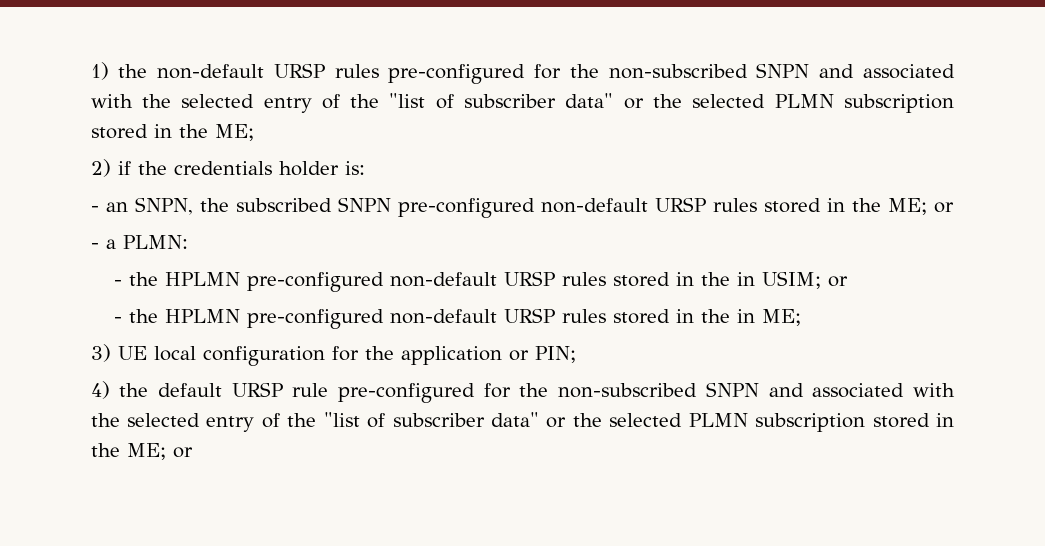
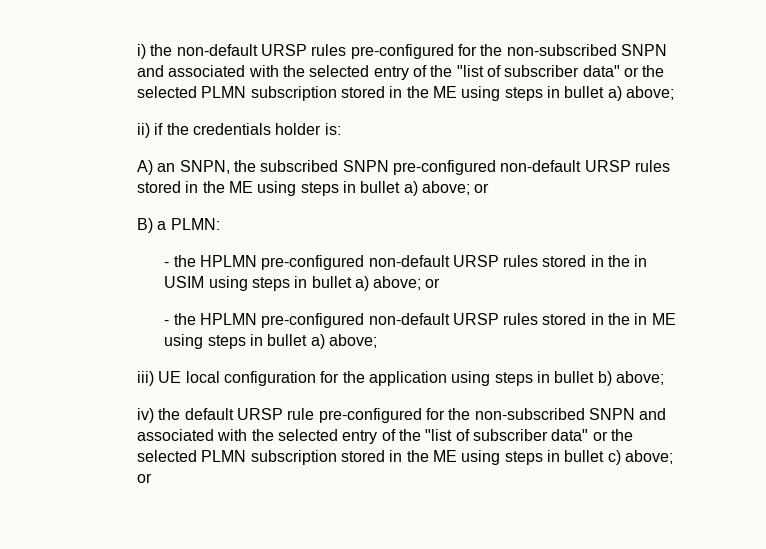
[90,62,109,80] 1) -> [137,44,147,59] i)
[214,124,254,141] [90,159,111,177] ME; // 2) -> [433,86,674,101] [137,123,151,138] ME using steps in bullet a) above; // ii)
[90,206,99,212] - -> [137,160,154,175] A)
[887,198,954,215] [90,243,99,249] ME; or // - -> [229,181,490,196] [137,218,154,233] ME using steps in bullet a) above; or // B)
[762,271,822,289] USIM; -> [164,276,422,291] USIM using steps in bullet a) above;
[762,309,802,326] [90,344,111,362] ME; // 3) -> [651,313,676,325] [164,334,377,349] [137,371,155,386] ME using steps in bullet a) above; // iii)
[508,346,576,363] [90,381,110,399] or PIN; // 4) -> [451,371,664,386] [137,408,155,423] using steps in bullet b) above; // iv)
[126,443,166,460] ME; -> [433,450,673,465] ME using steps in bullet c) above;

